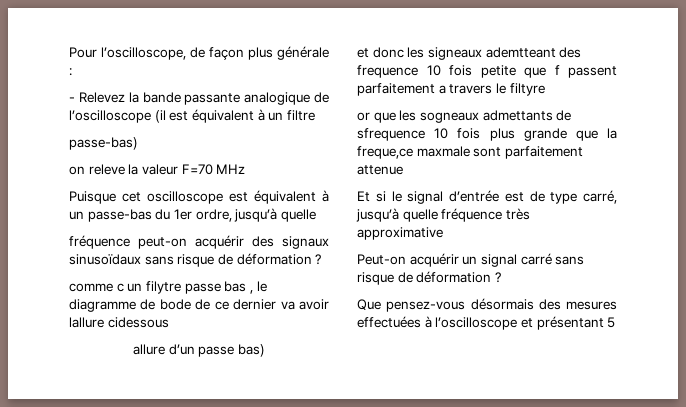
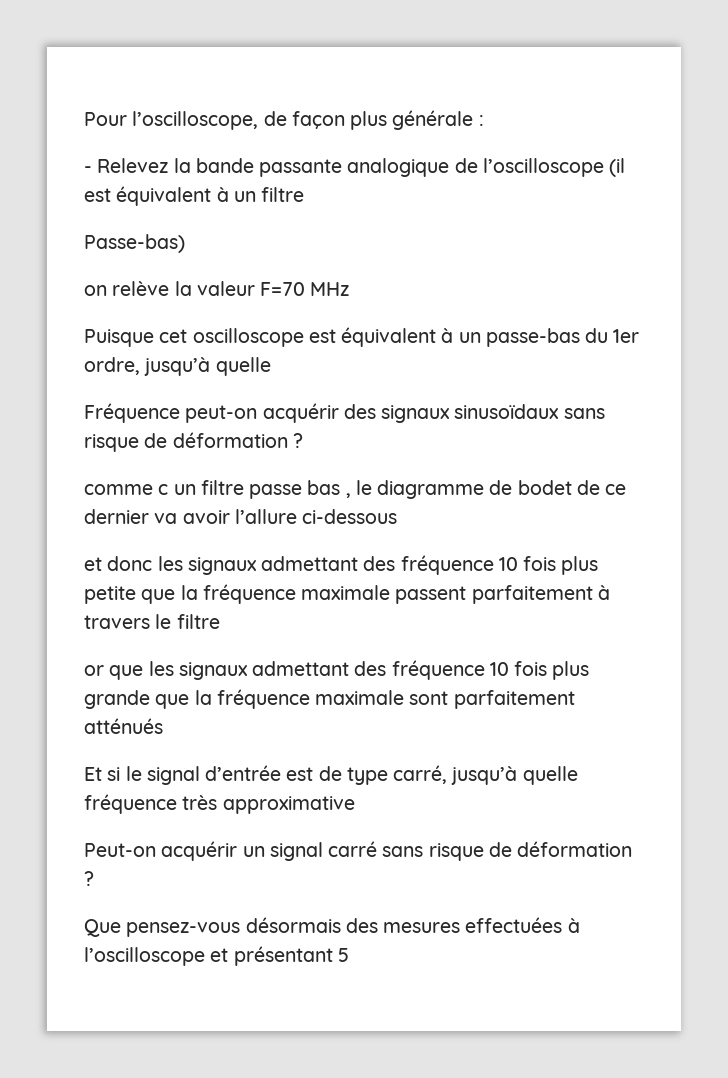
[69,137,138,150] passe-bas) -> [84,234,185,253] Passe-bas)
[88,164,125,175] releve -> [112,281,170,296] relève
[69,235,130,249] fréquence -> [84,403,180,423] Fréquence
[145,281,181,294] filytre -> [200,480,244,495] filtre
[159,299,191,310] bode -> [517,480,572,495] bodet
[69,317,169,328] [133,344,265,357] lallure cidessous // allure d’un passe bas) -> [234,509,398,524] l’allure ci-dessous
[427,47,582,60] [357,65,472,78] signeaux ademtteant des frequence 10 fois -> [187,555,599,575] signaux admettant des fréquence 10 fois plus
[554,65,560,75] f -> [180,584,391,604] la fréquence maximale
[438,85,446,94] a -> [597,585,610,600] à
[509,83,545,96] filtyre -> [176,614,220,629] filtre
[419,110,572,123] [357,128,425,141] sogneaux admettants de sfrequence -> [178,660,485,680] signaux admettant des fréquence
[357,146,470,159] freque,ce maxmale -> [216,689,405,709] fréquence maximale
[357,165,403,175] attenue -> [84,718,163,734] atténués

